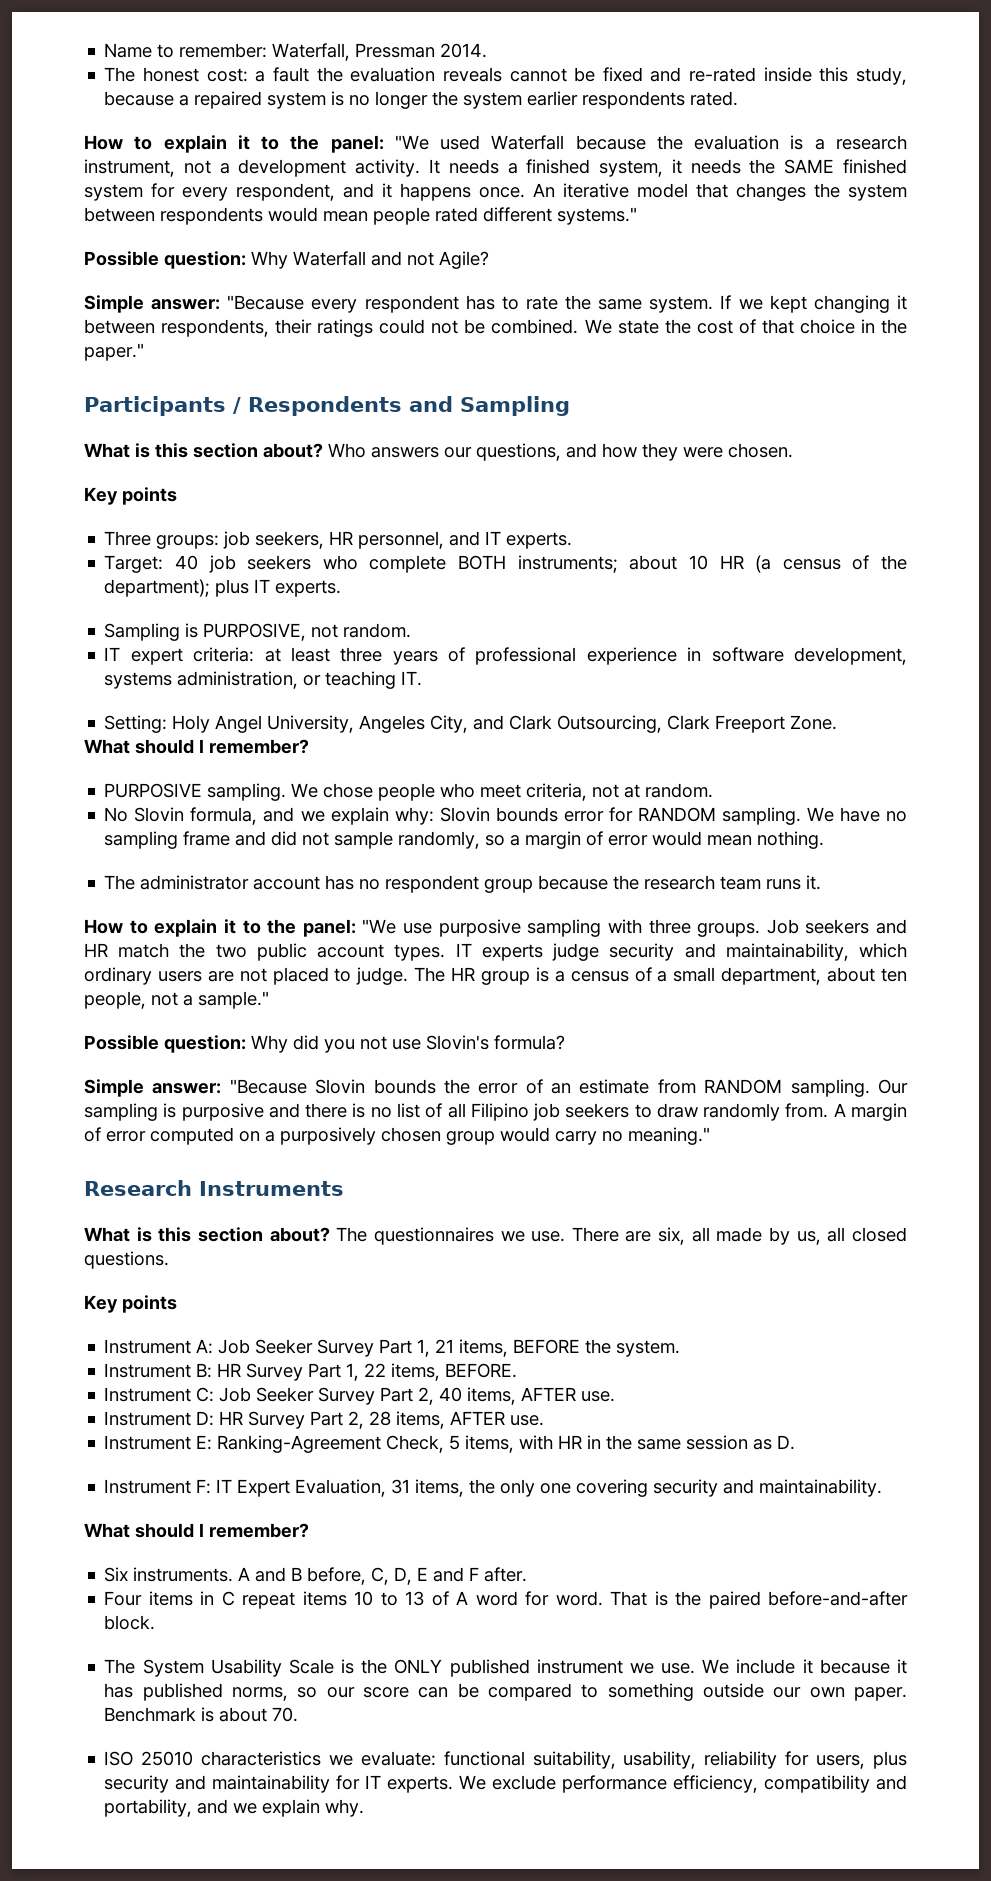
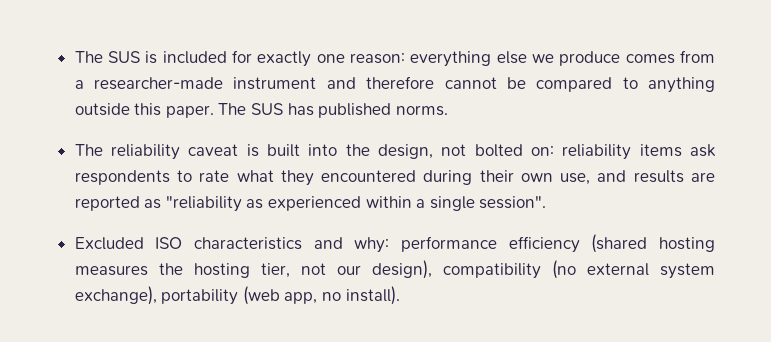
[104,43,488,61] [104,67,907,85] [104,91,739,109] [84,135,907,153] [84,159,908,177] [84,183,907,201] [84,207,637,225] [84,251,489,269] [84,295,907,313] [84,319,907,337] [84,343,144,361] [84,396,570,416] [84,443,793,461] [84,487,177,505] [104,531,573,549] [104,555,907,573] [104,579,342,597] [104,623,412,641] [104,647,907,665] [104,671,423,689] [104,715,838,733] [84,739,309,754] [104,783,714,801] [104,807,907,825] [104,831,825,849] [104,875,822,893] [84,919,907,937] [84,943,908,961] [84,967,908,985] [84,991,269,1009] [84,1035,565,1053] [84,1079,908,1097] [84,1103,908,1121] [84,1127,710,1145] [84,1180,344,1196] [84,1227,907,1245] [84,1251,169,1269] [84,1295,177,1313] [104,1339,681,1357] [104,1363,518,1381] [104,1387,616,1405] [104,1411,545,1429] [104,1435,796,1453] [104,1479,883,1497] [84,1523,309,1538] [104,1567,528,1585] [104,1591,909,1609] [104,1615,156,1630] [104,1659,907,1677] [104,1683,907,1701] [104,1707,299,1722] [104,1751,907,1769] [104,1775,907,1793] [104,1799,365,1817] Name to remember: Waterfall, Pressman 2014. // The honest cost: a fault the evaluation reveals cannot be fixed and re-rated inside this study, because a repaired system is no longer the system earlier respondents rated. // How to explain it to the panel: "We used Waterfall because the evaluation is a research instrument, not a development activity. It needs a finished system, it needs the SAME finished system for every respondent, and it happens once. An iterative model that changes the system between respondents would mean people rated different systems." // Possible question: Why Waterfall and not Agile? // Simple answer: "Because every respondent has to rate the same system. If we kept changing it between respondents, their ratings could not be combined. We state the cost of that choice in the paper." // Participants / Respondents and Sampling // What is this section about? Who answers our questions, and how they were chosen. // Key points // Three groups: job seekers, HR personnel, and IT experts. // Target: 40 job seekers who complete BOTH instruments; about 10 HR (a census of the department); plus IT experts. // Sampling is PURPOSIVE, not random. // IT expert criteria: at least three years of professional experience in software development, systems administration, or teaching IT. // Setting: Holy Angel University, Angeles City, and Clark Outsourcing, Clark Freeport Zone. // What should I remember? // PURPOSIVE sampling. We chose people who meet criteria, not at random. // No Slovin formula, and we explain why: Slovin bounds error for RANDOM sampling. We have no sampling frame and did not sample randomly, so a margin of error would mean nothing. // The administrator account has no respondent group because the research team runs it. // How to explain it to the panel: "We use purposive sampling with three groups. Job seekers and HR match the two public account types. IT experts judge security and maintainability, which ordinary users are not placed to judge. The HR group is a census of a small department, about ten people, not a sample." // Possible question: Why did you not use Slovin's formula? // Simple answer: "Because Slovin bounds the error of an estimate from RANDOM sampling. Our sampling is purposive and there is no list of all Filipino job seekers to draw randomly from. A margin of error computed on a purposively chosen group would carry no meaning." // Research Instruments // What is this section about? The questionnaires we use. There are six, all made by us, all closed questions. // Key points // Instrument A: Job Seeker Survey Part 1, 21 items, BEFORE the system. // Instrument B: HR Survey Part 1, 22 items, BEFORE. // Instrument C: Job Seeker Survey Part 2, 40 items, AFTER use. // Instrument D: HR Survey Part 2, 28 items, AFTER use. // Instrument E: Ranking-Agreement Check, 5 items, with HR in the same session as D. // Instrument F: IT Expert Evaluation, 31 items, the only one covering security and maintainability. // What should I remember? // Six instruments. A and B before, C, D, E and F after. // Four items in C repeat items 10 to 13 of A word for word. That is the paired before-and-after block. // The System Usability Scale is the ONLY published instrument we use. We include it because it has published norms, so our score can be compared to something outside our own paper. Benchmark is about 70. // ISO 25010 characteristics we evaluate: functional suitability, usability, reliability for users, plus security and maintainability for IT experts. We exclude performance efficiency, compatibility and portability, and we explain why. -> [74,50,715,67] [74,76,715,93] [74,103,448,118] [74,144,716,160] [74,170,715,186] [74,196,547,212] [74,234,715,253] [74,260,715,279] [74,286,400,305] The SUS is included for exactly one reason: everything else we produce comes from a researcher-made instrument and therefore cannot be compared to anything outside this paper. The SUS has published norms. // The reliability caveat is built into the design, not bolted on: reliability items ask respondents to rate what they encountered during their own use, and results are reported as "reliability as experienced within a single session". // Excluded ISO characteristics and why: performance efficiency (shared hosting measures the hosting tier, not our design), compatibility (no external system exchange), portability (web app, no install).

